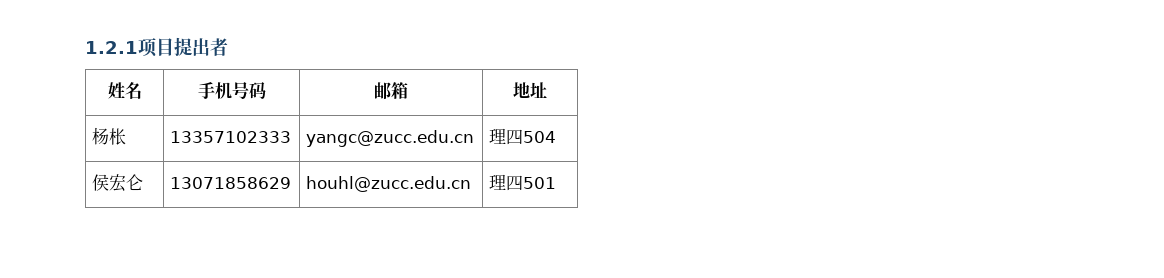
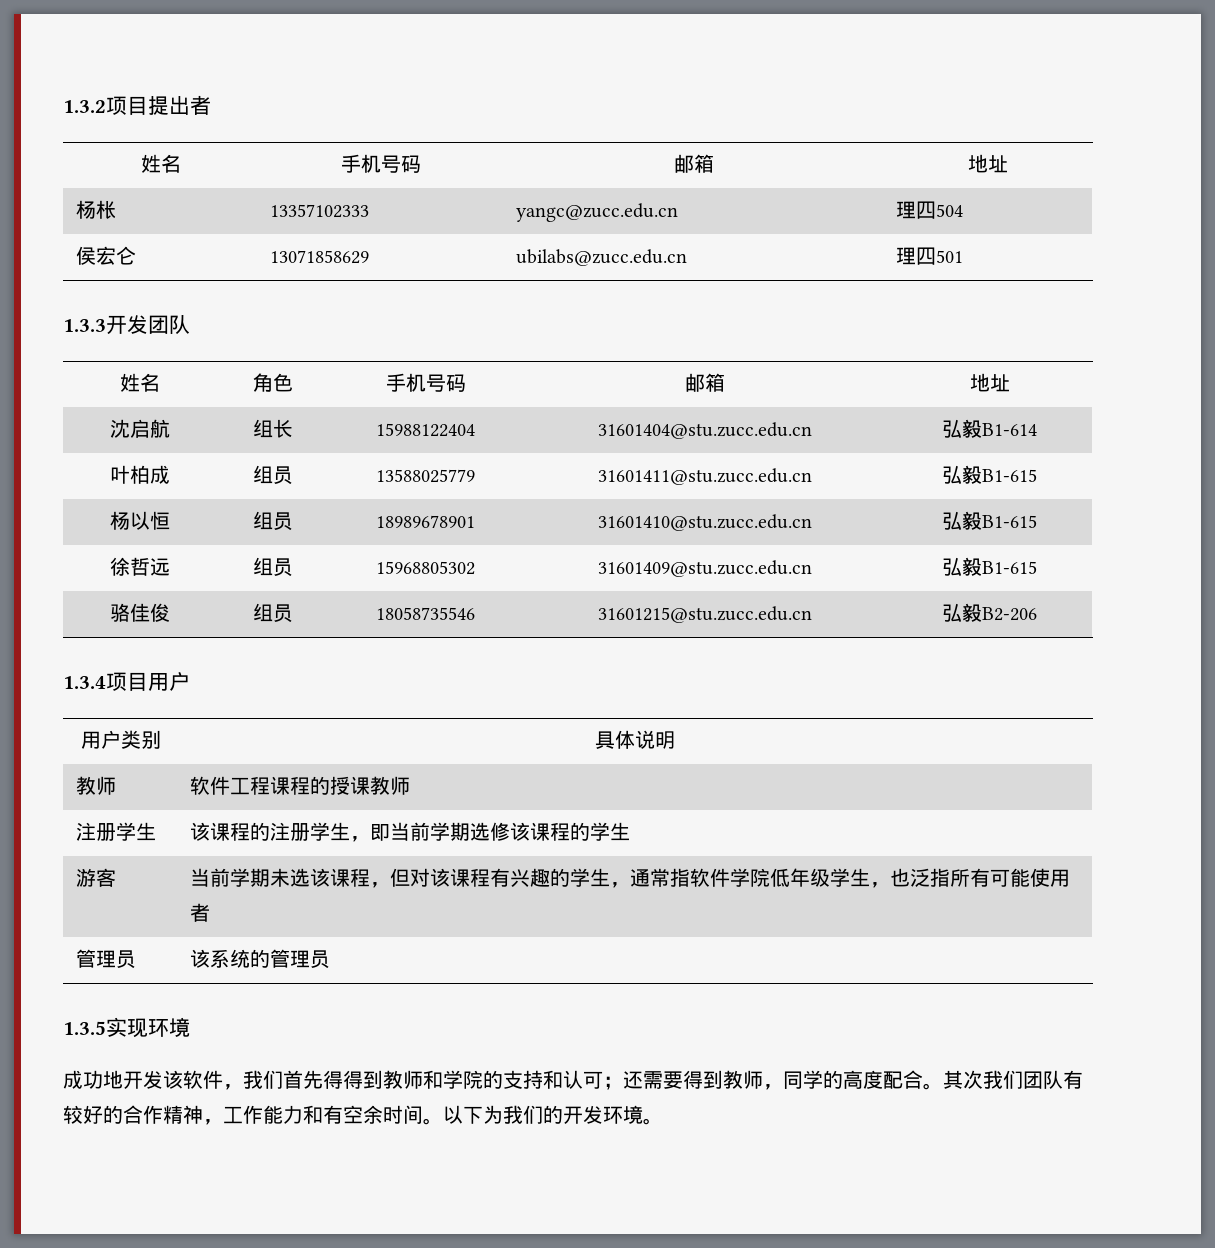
[85,41,138,54] 1.2.1 -> [63,100,106,113] 1.3.2
[306,176,472,192] houhl@zucc.edu.cn -> [516,249,688,266] ubilabs@zucc.edu.cn
(557, 183) none -> [63,315,190,335] [120,373,160,392] [252,373,293,392] [385,373,466,392] [684,373,725,392] [969,373,1010,392] [110,419,170,438] [252,419,293,438] [376,423,475,437] [597,422,812,439] [942,419,1037,438] [110,465,170,484] [252,465,293,485] [376,469,475,483] [597,468,812,485] [942,465,1037,484] [110,511,170,530] [252,511,293,531] [376,515,475,528] [597,514,812,531] [942,511,1037,530] [110,557,170,576] [252,557,293,577] [376,561,475,575] [597,560,812,577] [942,557,1037,576] [110,603,170,622] [252,603,293,623] [376,607,475,620] [597,606,812,623] [942,603,1037,622] [63,672,190,691] [80,730,161,749] [595,730,675,749] [76,776,117,795] [190,776,411,795] [76,822,157,841] [190,822,631,842] [76,868,117,887] [190,868,1071,888] [190,903,211,922] [76,949,137,969] [190,949,331,969] [63,1017,190,1038] [63,1070,1083,1090] [63,1105,663,1125] // 1.3.3开发团队 // 姓名 | 角色 | 手机号码 | 邮箱 | 地址 // 沈启航 | 组长 | 15988122404 | 31601404@stu.zucc.edu.cn | 弘毅B1-614 // 叶柏成 | 组员 | 13588025779 | 31601411@stu.zucc.edu.cn | 弘毅B1-615 // 杨以恒 | 组员 | 18989678901 | 31601410@stu.zucc.edu.cn | 弘毅B1-615 // 徐哲远 | 组员 | 15968805302 | 31601409@stu.zucc.edu.cn | 弘毅B1-615 // 骆佳俊 | 组员 | 18058735546 | 31601215@stu.zucc.edu.cn | 弘毅B2-206 // 1.3.4项目用户 // 用户类别 | 具体说明 // 教师 | 软件工程课程的授课教师 // 注册学生 | 该课程的注册学生，即当前学期选修该课程的学生 // 游客 | 当前学期未选该课程，但对该课程有兴趣的学生，通常指软件学院低年级学生，也泛指所有可能使用者 // 管理员 | 该系统的管理员 // 1.3.5实现环境 // 成功地开发该软件，我们首先得得到教师和学院的支持和认可；还需要得到教师，同学的高度配合。其次我们团队有较好的合作精神，工作能力和有空余时间。以下为我们的开发环境。

